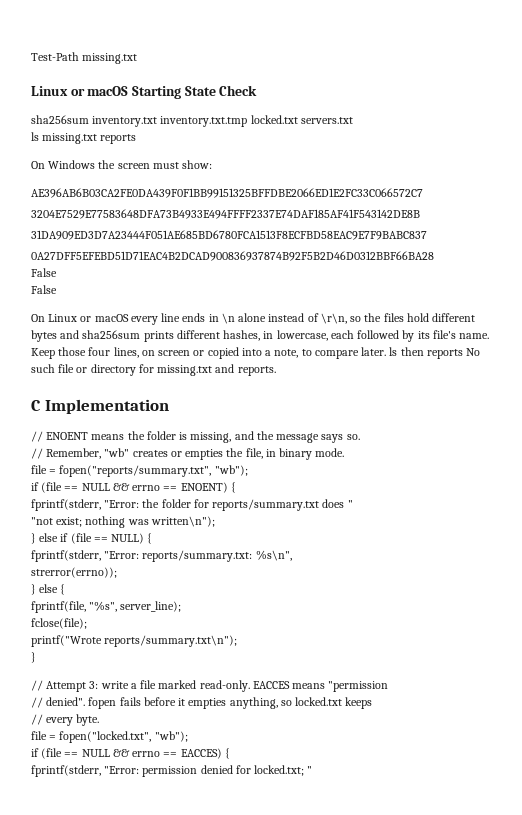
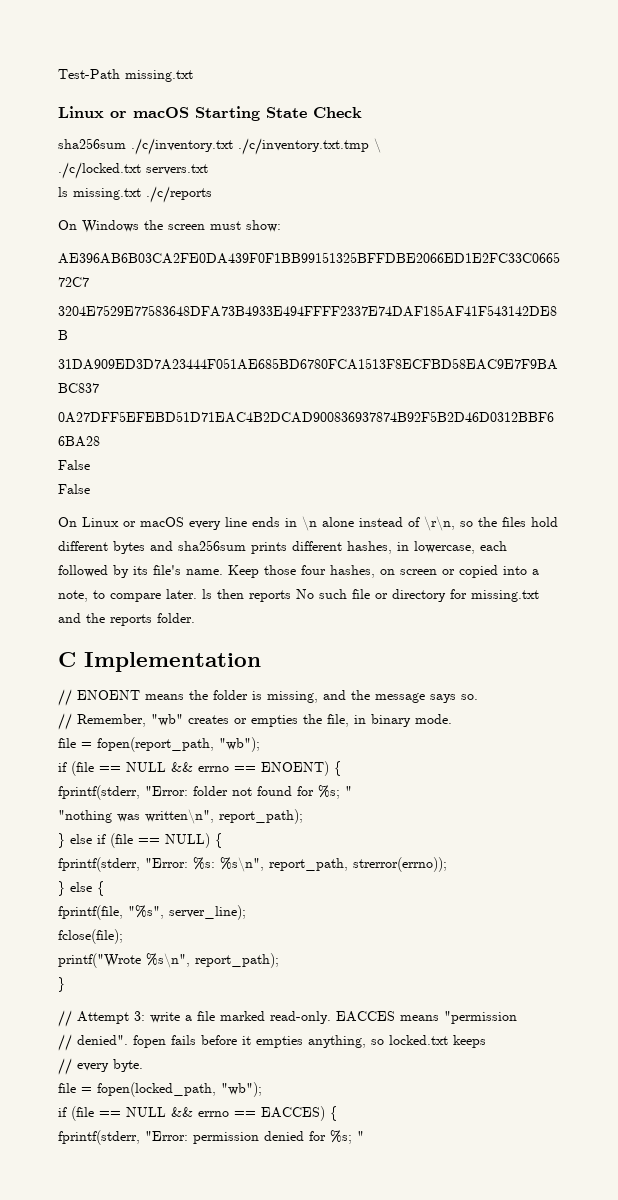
[92,115,298,127] inventory.txt inventory.txt.tmp locked.txt -> [131,138,381,155] [58,162,141,179] ./c/inventory.txt ./c/inventory.txt.tmp \ // ./c/locked.txt
[100,134,137,144] reports -> [146,186,212,203] ./c/reports
[113,347,139,358] lines, -> [330,565,375,578] hashes,
[237,366,276,376] reports. -> [86,613,195,626] the reports folder.
[59,465,212,477] fopen("reports/summary.txt", -> [97,737,214,752] fopen(report_path,
[142,499,353,511] [31,516,215,528] the folder for reports/summary.txt does " // "not exist; nothing was written\n"); -> [193,785,352,799] [58,809,303,824] folder not found for %s; " // "nothing was written\n", report_path);
[142,550,292,562] reports/summary.txt: %s\n", // -> [193,857,348,872] %s: %s\n", report_path,
[104,635,238,647] reports/summary.txt\n"); -> [146,953,279,968] %s\n", report_path);
[59,731,152,743] fopen("locked.txt", -> [97,1082,216,1097] fopen(locked_path,
[254,765,305,776] locked.txt; -> [330,1130,352,1144] %s;

